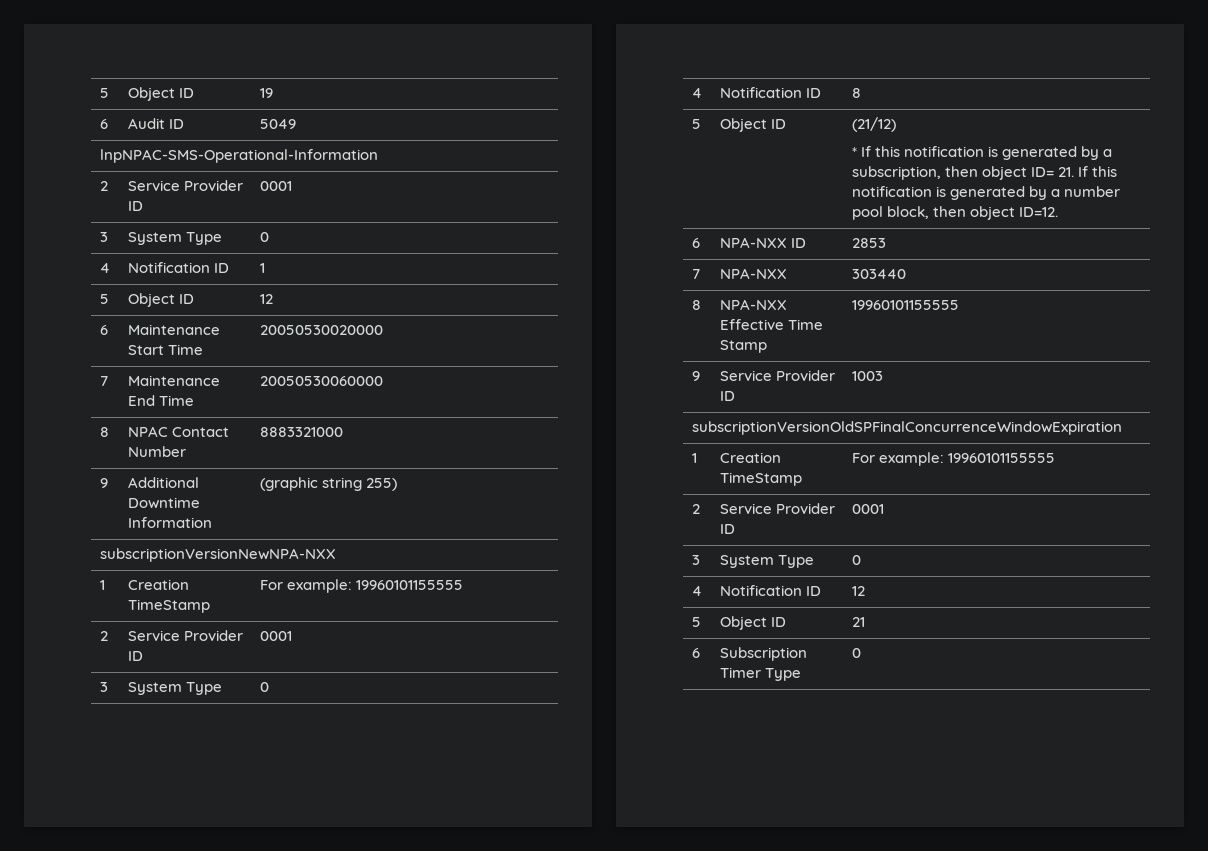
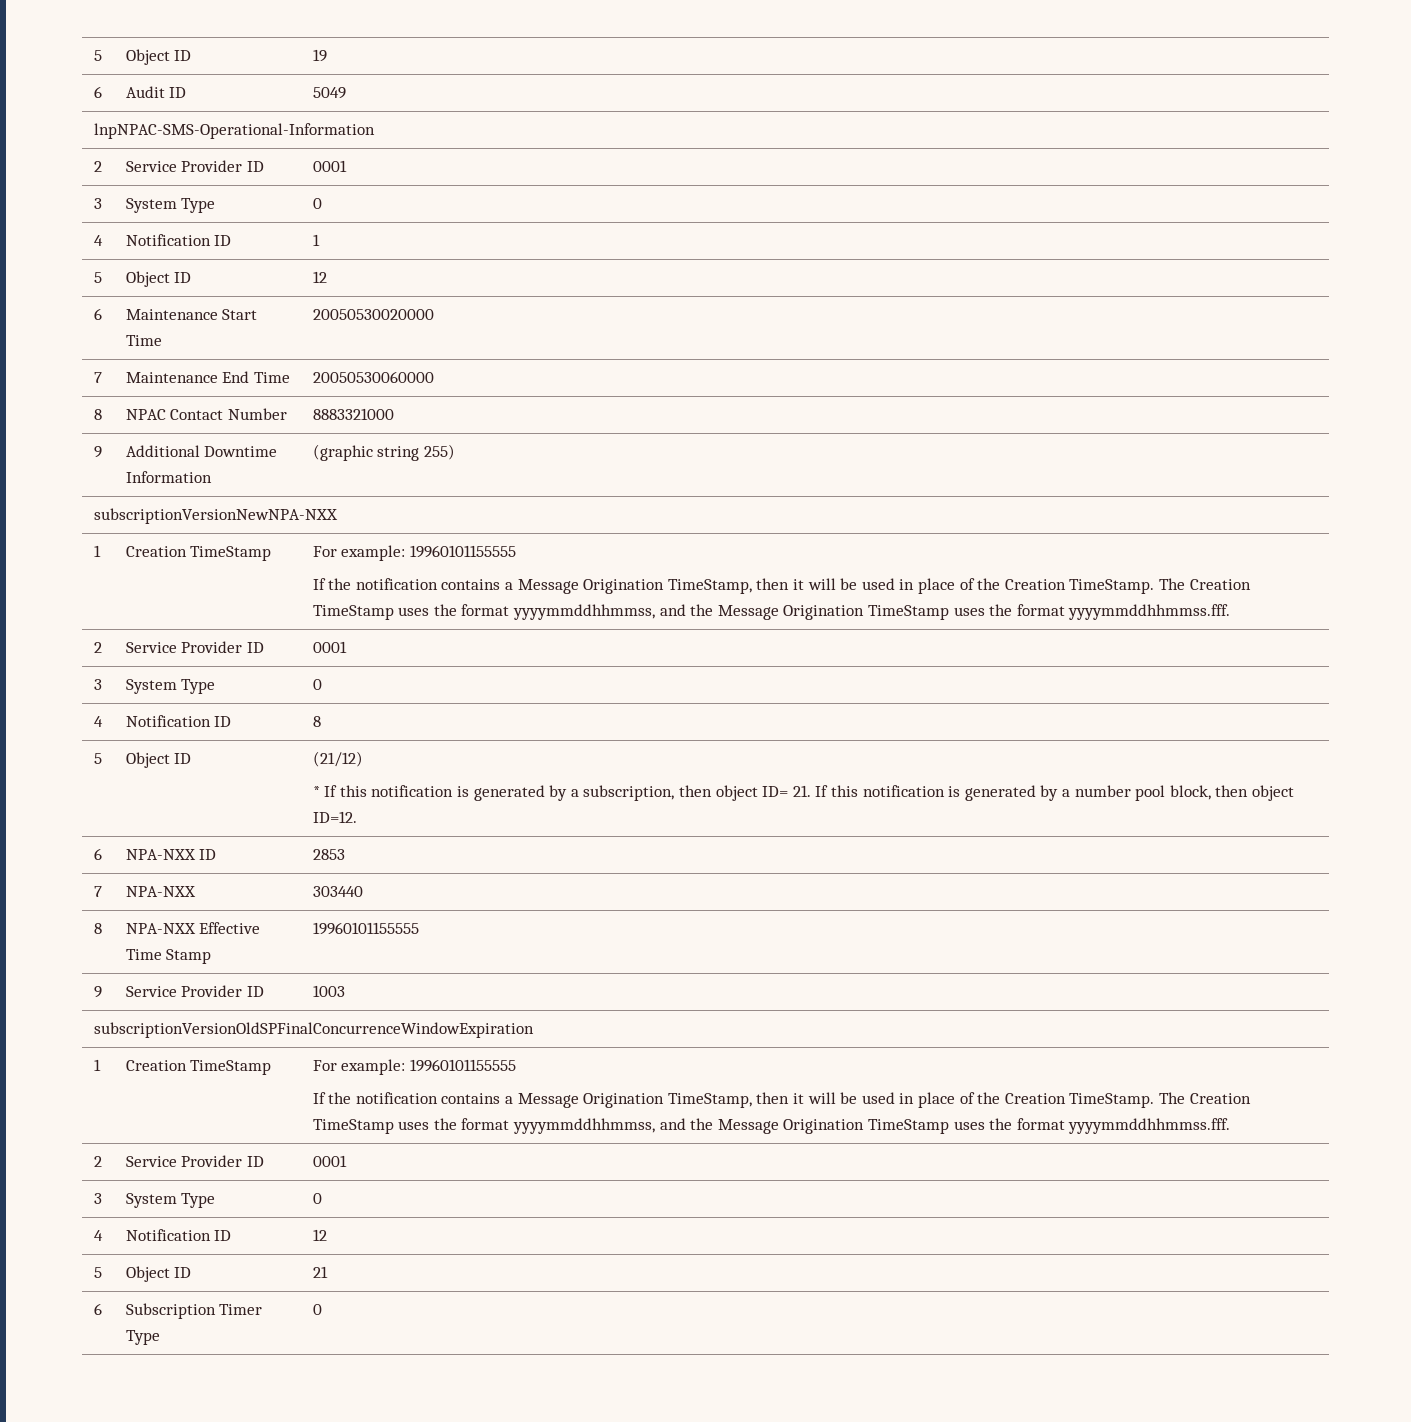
(463, 585) none -> [312,578,1251,594] [312,604,1231,620] // If the notification contains a Message Origination TimeStamp, then it will be used in place of the Creation TimeStamp. The Creation TimeStamp uses the format yyyymmddhhmmss, and the Message Origination TimeStamp uses the format yyyymmddhhmmss.fff.
(1055, 458) none -> [312,1092,1251,1108] [312,1118,1231,1134] // If the notification contains a Message Origination TimeStamp, then it will be used in place of the Creation TimeStamp. The Creation TimeStamp uses the format yyyymmddhhmmss, and the Message Origination TimeStamp uses the format yyyymmddhhmmss.fff.

